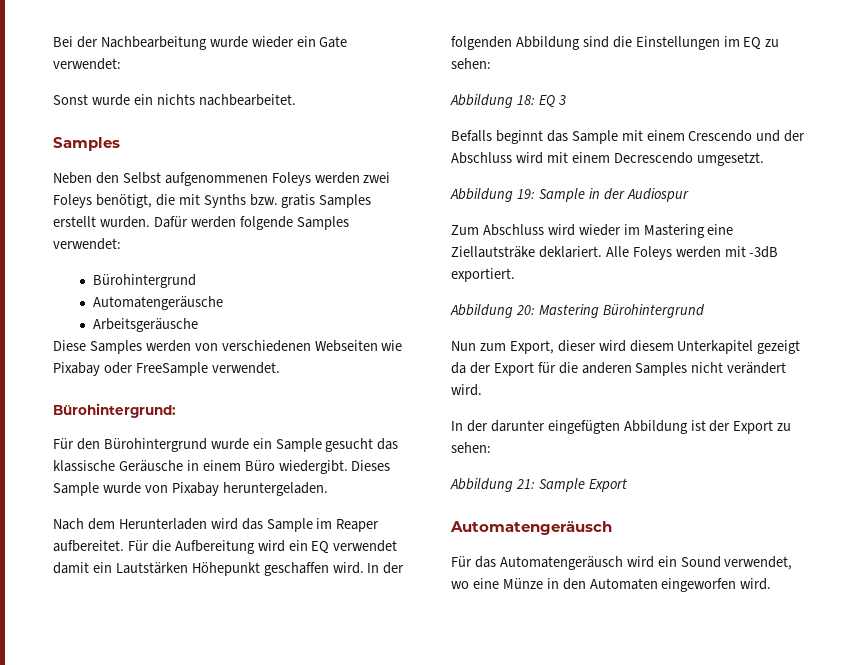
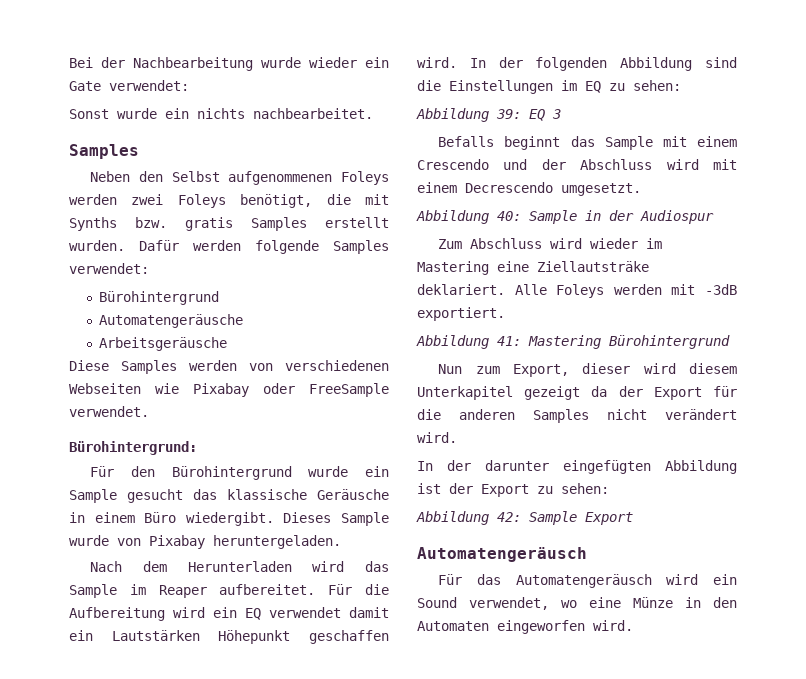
[516,95,535,105] 18: -> [496,109,521,119] 39:
[516,189,535,199] 19: -> [497,211,521,221] 40:
[515,305,535,315] 20: -> [497,336,521,346] 41:
[515,479,535,489] 21: -> [497,512,521,522] 42:

